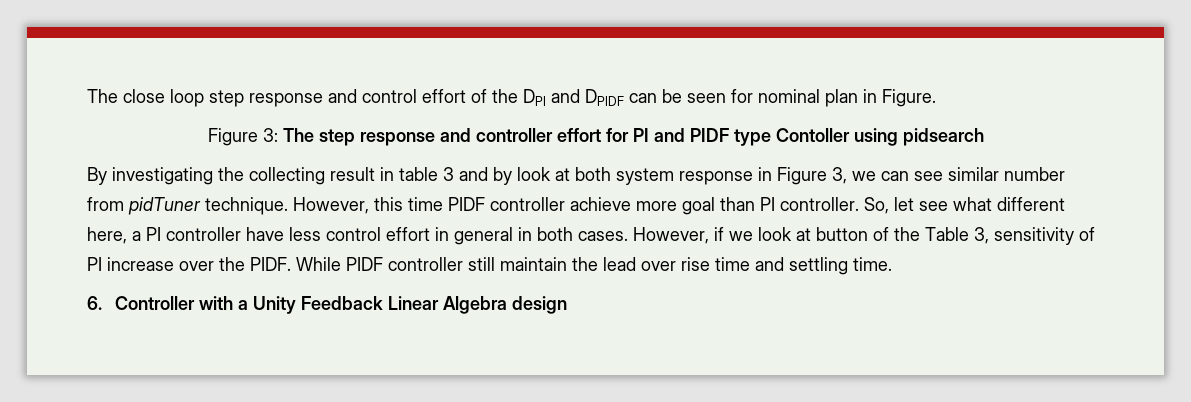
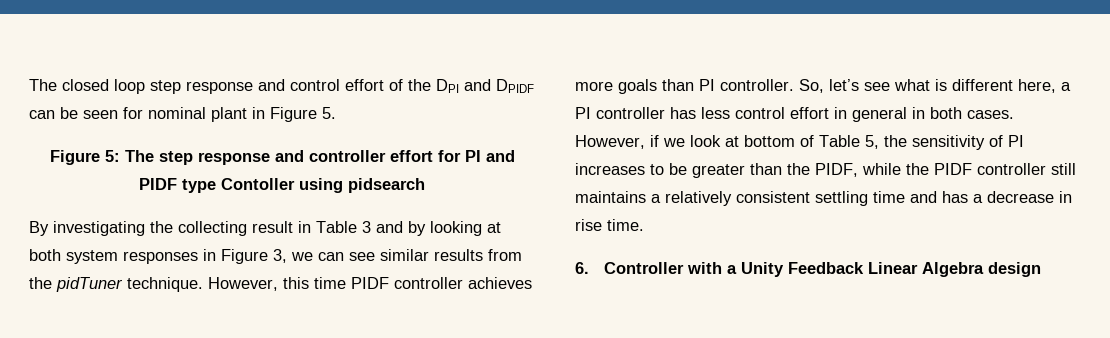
[87,89,165,103] The close -> [29,79,109,91] The closed
[825,89,936,107] [207,128,278,146] plan in Figure. // Figure 3: -> [211,107,336,122] [49,150,120,165] plant in Figure 5. // Figure 5:
[399,167,438,181] table -> [316,221,357,233] Table
[517,167,551,181] look -> [430,221,482,236] looking
[679,171,753,185] response -> [123,251,198,264] responses
[1004,167,1065,181] [87,197,124,211] number from -> [434,249,522,261] [29,277,52,289] results from the
[570,197,715,215] achieve more goal -> [468,277,532,289] [575,79,657,94] achieves more goals
[894,197,914,211] let -> [829,79,859,91] let’s
(992, 204) none -> [935,79,947,91] is
[246,227,284,241] have -> [670,107,696,119] has
[816,227,1095,245] [87,257,848,275] button of the Table 3, sensitivity of PI increase over the PIDF. While PIDF controller still maintain the lead over rise time and settling -> [744,135,1024,150] [575,163,1076,178] [575,191,1072,206] [575,219,602,231] bottom of Table 5, the sensitivity of PI increases to be greater than the PIDF, while the PIDF controller still maintains a relatively consistent settling time and has a decrease in rise

